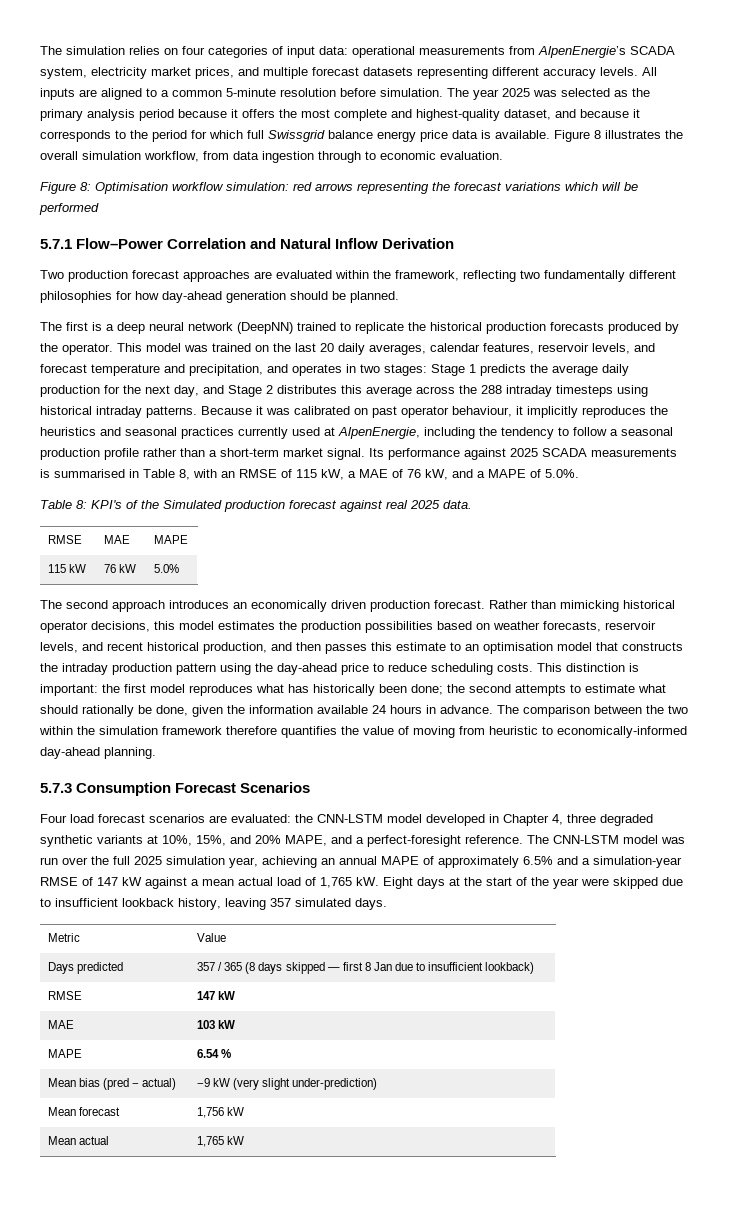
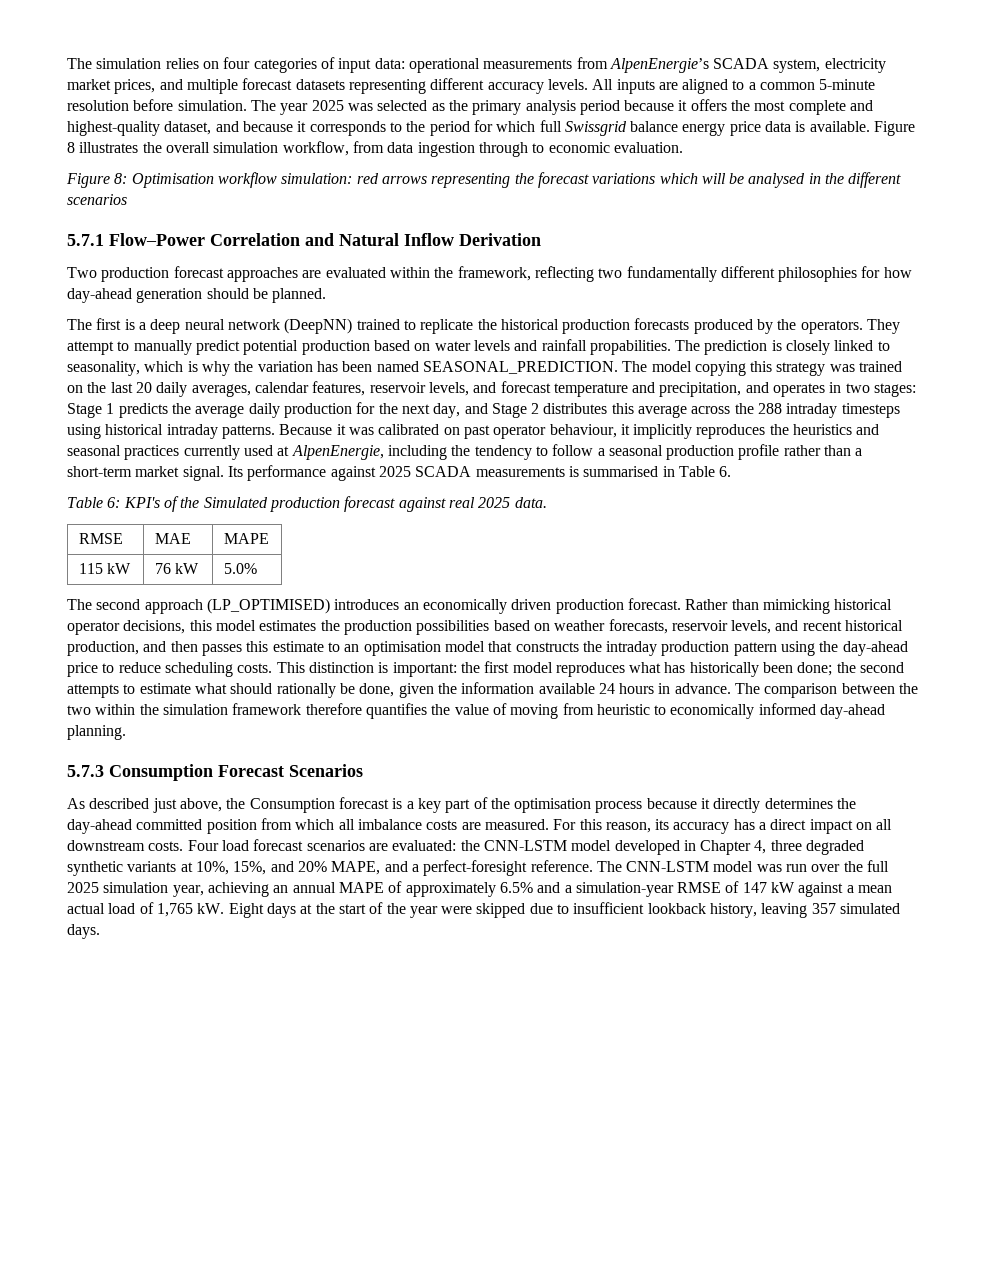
[39,203,99,215] performed -> [748,172,902,188] [67,194,127,205] analysed in the different scenarios
[62,343,181,355] operator. This model -> [800,319,901,334] [67,339,890,355] [67,361,826,376] operators. They attempt to manually predict potential production based on water levels and rainfall propabilities. The prediction is closely linked to seasonality, which is why the variation has been named SEASONAL_PREDICTION. The model copying this strategy
[179,469,579,480] [40,500,87,509] 8, with an RMSE of 115 kW, a MAE of 76 kW, and a MAPE of 5.0%. // Table 8: -> [719,466,732,477] [67,497,121,508] 6. // Table 6:
(165, 606) none -> [206,598,330,614] (LP_OPTIMISED)
[557,726,687,738] economically-informed -> [670,703,816,719] economically informed
(311, 787) none -> [67,797,857,813] [67,818,893,834] [67,840,184,851] As described just above, the Consumption forecast is a key part of the optimisation process because it directly determines the day-ahead committed position from which all imbalance costs are measured. For this reason, its accuracy has a direct impact on all downstream costs.
[48,933,81,942] [197,933,227,942] [48,962,124,974] [197,962,535,974] [48,991,83,1000] [197,991,236,1000] [48,1020,75,1029] [197,1020,236,1029] [48,1049,83,1058] [197,1049,232,1058] [48,1078,177,1090] [197,1078,378,1090] [48,1107,121,1116] [197,1107,245,1118] [48,1136,110,1145] [197,1136,245,1147] // Metric | Value // Days predicted | 357 / 365 (8 days skipped — first 8 Jan due to insufficient lookback) // RMSE | 147 kW // MAE | 103 kW // MAPE | 6.54 % // Mean bias (pred − actual) | −9 kW (very slight under-prediction) // Mean forecast | 1,756 kW // Mean actual | 1,765 kW -> (100, 931) none

